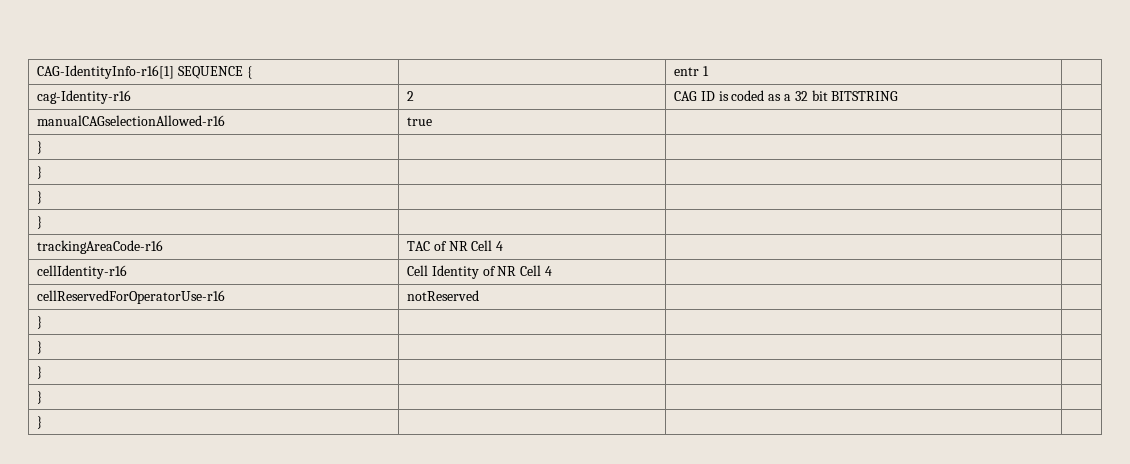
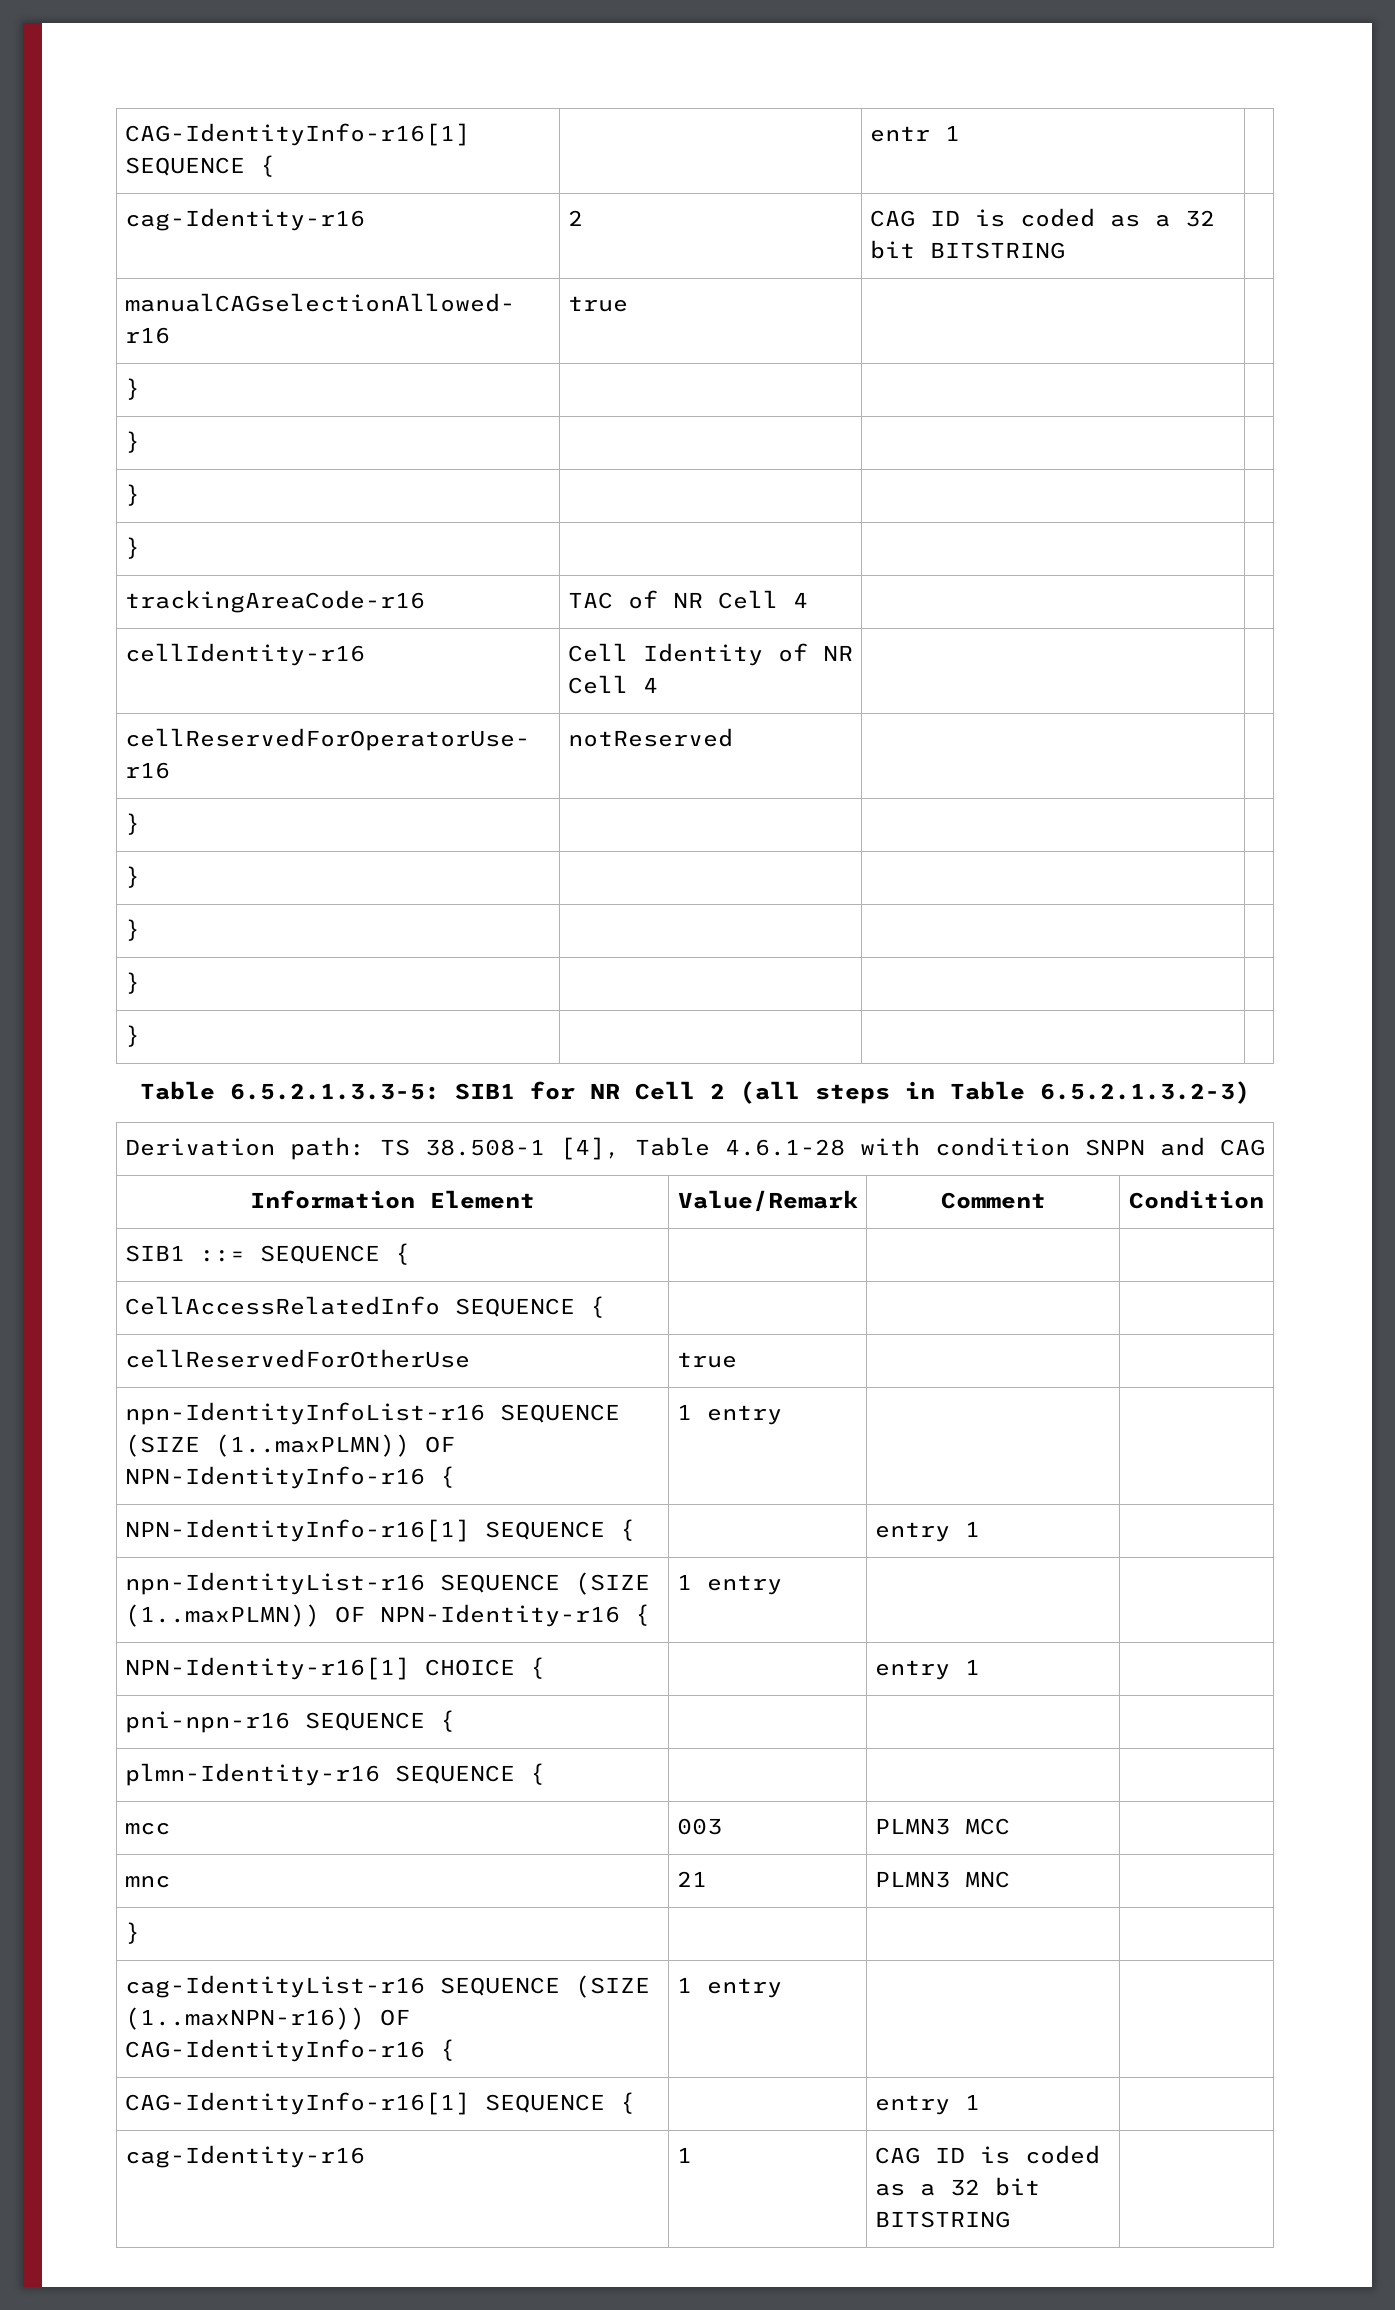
(43, 422) none -> [140,1081,1250,1104] [124,1137,1265,1160] [249,1190,535,1209] [677,1190,858,1212] [940,1192,1046,1209] [1129,1190,1264,1209] [124,1243,410,1265] [124,1296,605,1318] [124,1349,470,1368] [676,1352,737,1368] [124,1402,620,1425] [124,1434,455,1457] [124,1466,455,1489] [676,1404,782,1425] [124,1519,635,1542] [874,1521,980,1542] [124,1572,650,1595] [124,1604,650,1627] [676,1574,782,1595] [124,1657,545,1680] [874,1659,980,1680] [124,1710,455,1733] [124,1763,545,1786] [124,1822,170,1835] [676,1818,722,1835] [874,1818,1010,1835] [124,1875,170,1888] [676,1871,707,1887] [874,1871,1010,1888] [124,1922,140,1944] [124,1975,650,1998] [124,2007,410,2030] [124,2039,455,2062] [676,1977,782,1998] [124,2092,635,2115] [874,2094,980,2115] [124,2145,365,2168] [676,2147,692,2163] [874,2145,1100,2164] [874,2177,1040,2196] [874,2211,1010,2228] // Table 6.5.2.1.3.3-5: SIB1 for NR Cell 2 (all steps in Table 6.5.2.1.3.2-3) // Derivation path: TS 38.508-1 [4], Table 4.6.1-28 with condition SNPN and CAG // Information Element | Value/Remark | Comment | Condition // SIB1 ::= SEQUENCE { | | | // CellAccessRelatedInfo SEQUENCE { | | | // cellReservedForOtherUse | true | | // npn-IdentityInfoList-r16 SEQUENCE (SIZE (1..maxPLMN)) OF NPN-IdentityInfo-r16 { | 1 entry | | // NPN-IdentityInfo-r16[1] SEQUENCE { | | entry 1 | // npn-IdentityList-r16 SEQUENCE (SIZE (1..maxPLMN)) OF NPN-Identity-r16 { | 1 entry | | // NPN-Identity-r16[1] CHOICE { | | entry 1 | // pni-npn-r16 SEQUENCE { | | | // plmn-Identity-r16 SEQUENCE { | | | // mcc | 003 | PLMN3 MCC | // mnc | 21 | PLMN3 MNC | // } | | | // cag-IdentityList-r16 SEQUENCE (SIZE (1..maxNPN-r16)) OF CAG-IdentityInfo-r16 { | 1 entry | | // CAG-IdentityInfo-r16[1] SEQUENCE { | | entry 1 | // cag-Identity-r16 | 1 | CAG ID is coded as a 32 bit BITSTRING |

